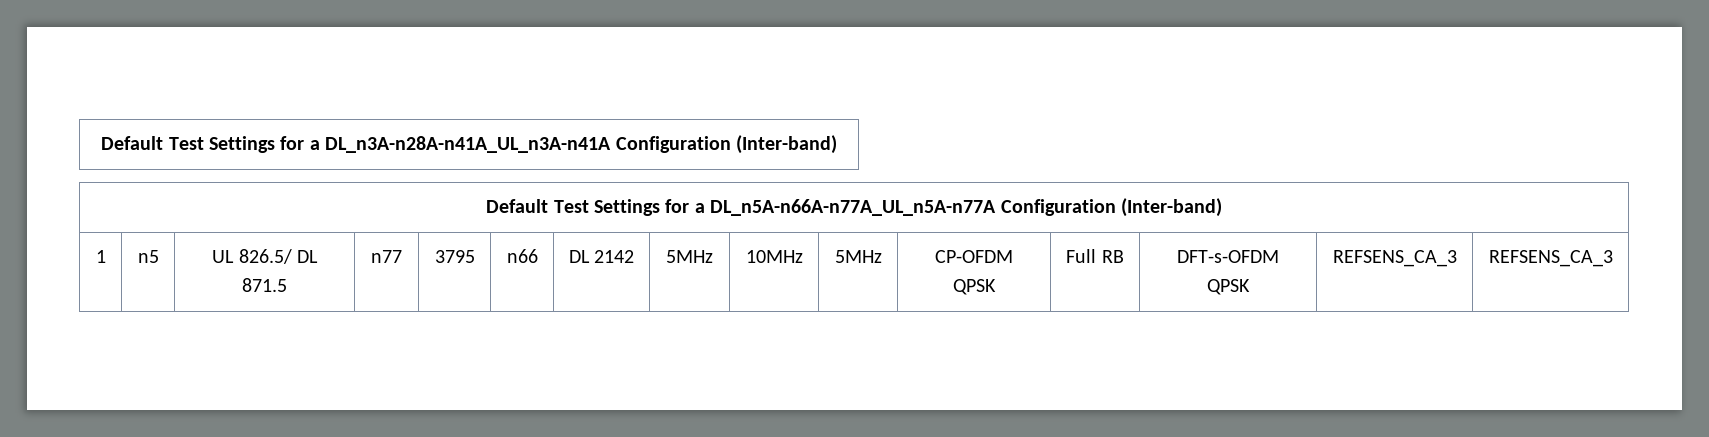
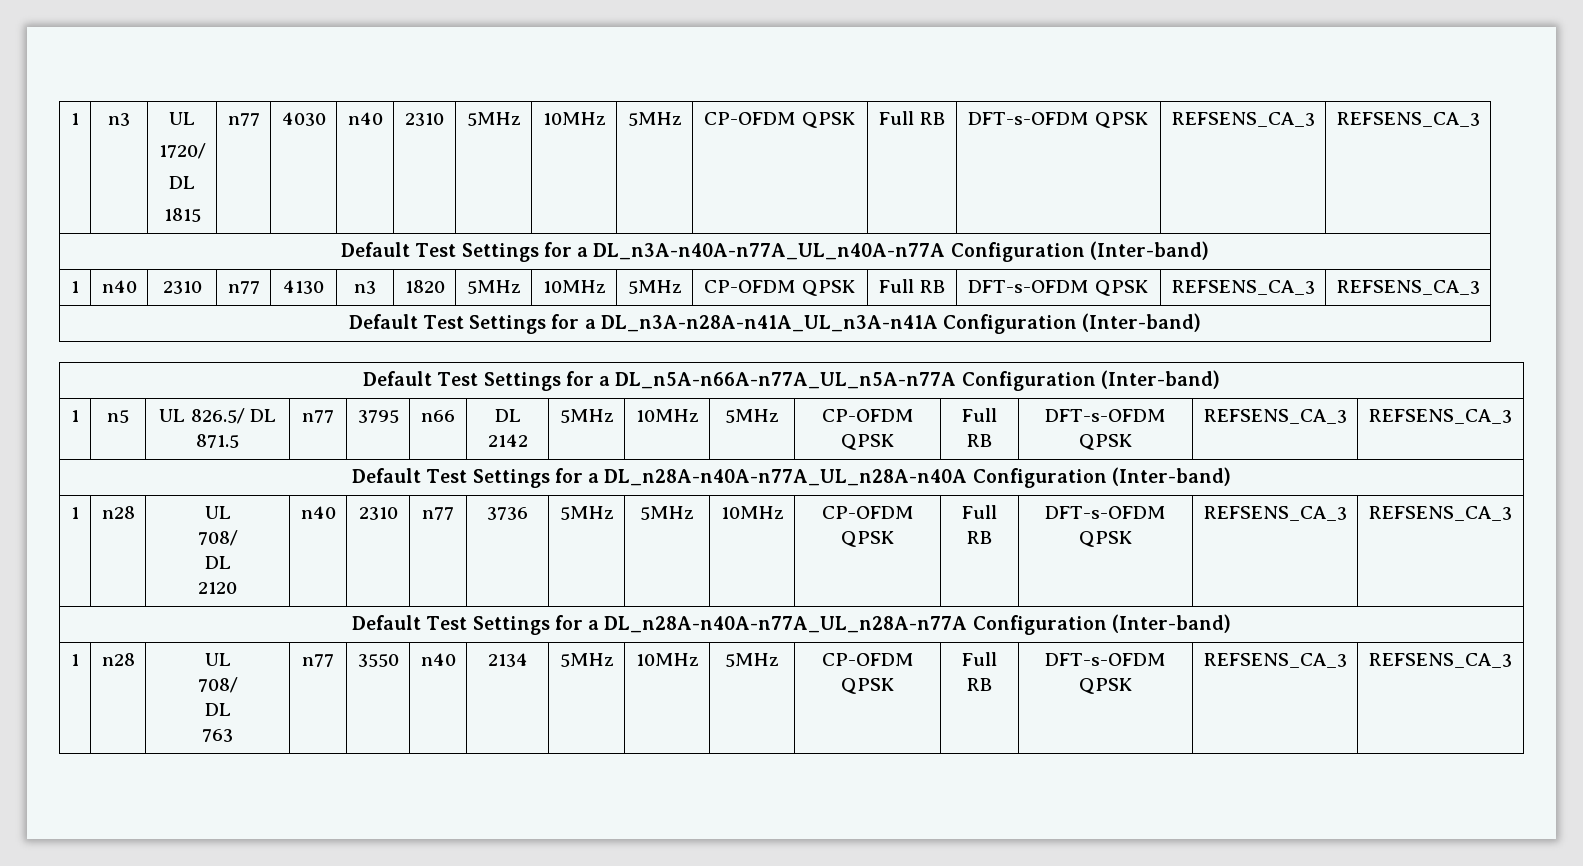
(101, 143) none -> [71,113,79,125] [108,113,130,126] [169,112,195,125] [158,143,206,159] [169,176,195,189] [163,208,201,222] [227,113,260,126] [281,112,326,126] [347,112,383,125] [405,113,444,126] [466,112,521,126] [542,112,606,125] [627,112,682,126] [704,112,856,128] [879,111,945,125] [968,112,1149,128] [1171,112,1315,127] [1336,112,1480,127] [341,241,1209,262] [71,281,79,293] [101,280,137,293] [162,281,202,294] [227,281,260,294] [283,280,324,294] [354,281,376,294] [404,280,445,293] [466,280,521,294] [542,280,606,293] [627,280,682,294] [704,280,856,296] [879,279,945,293] [968,280,1149,296] [1171,280,1315,295] [1336,280,1480,295] 1 | n3 | UL // 1720/ // DL // 1815 | n77 | 4030 | n40 | 2310 | 5MHz | 10MHz | 5MHz | CP-OFDM QPSK | Full RB | DFT-s-OFDM QPSK | REFSENS_CA_3 | REFSENS_CA_3 // Default Test Settings for a DL_n3A-n40A-n77A_UL_n40A-n77A Configuration (Inter-band) // 1 | n40 | 2310 | n77 | 4130 | n3 | 1820 | 5MHz | 10MHz | 5MHz | CP-OFDM QPSK | Full RB | DFT-s-OFDM QPSK | REFSENS_CA_3 | REFSENS_CA_3 //
(1613, 258) none -> [352,467,1231,488] [71,507,79,519] [101,506,135,519] [204,506,231,519] [197,530,238,546] [204,556,231,569] [198,582,238,594] [300,506,336,519] [358,507,398,520] [422,507,454,520] [487,507,528,520] [559,506,614,520] [640,506,694,520] [720,506,784,519] [821,506,914,519] [840,531,895,547] [962,505,997,519] [967,531,992,544] [1045,506,1167,519] [1078,531,1133,547] [1203,506,1347,521] [1369,506,1512,521] [352,614,1231,635] [71,654,79,666] [101,653,135,666] [204,653,231,666] [197,677,238,693] [204,703,231,716] [202,729,234,742] [302,654,334,667] [357,654,399,667] [420,653,456,666] [487,653,528,667] [559,653,614,667] [635,653,699,666] [725,653,779,667] [821,653,914,666] [840,678,895,694] [962,652,997,666] [967,678,992,691] [1045,653,1167,666] [1078,678,1133,694] [1203,653,1347,668] [1369,653,1512,668] // Default Test Settings for a DL_n28A-n40A-n77A_UL_n28A-n40A Configuration (Inter-band) // 1 | n28 | UL // 708/ // DL // 2120 | n40 | 2310 | n77 | 3736 | 5MHz | 5MHz | 10MHz | CP-OFDM QPSK | Full RB | DFT-s-OFDM QPSK | REFSENS_CA_3 | REFSENS_CA_3 // Default Test Settings for a DL_n28A-n40A-n77A_UL_n28A-n77A Configuration (Inter-band) // 1 | n28 | UL // 708/ // DL // 763 | n77 | 3550 | n40 | 2134 | 5MHz | 10MHz | 5MHz | CP-OFDM QPSK | Full RB | DFT-s-OFDM QPSK | REFSENS_CA_3 | REFSENS_CA_3

